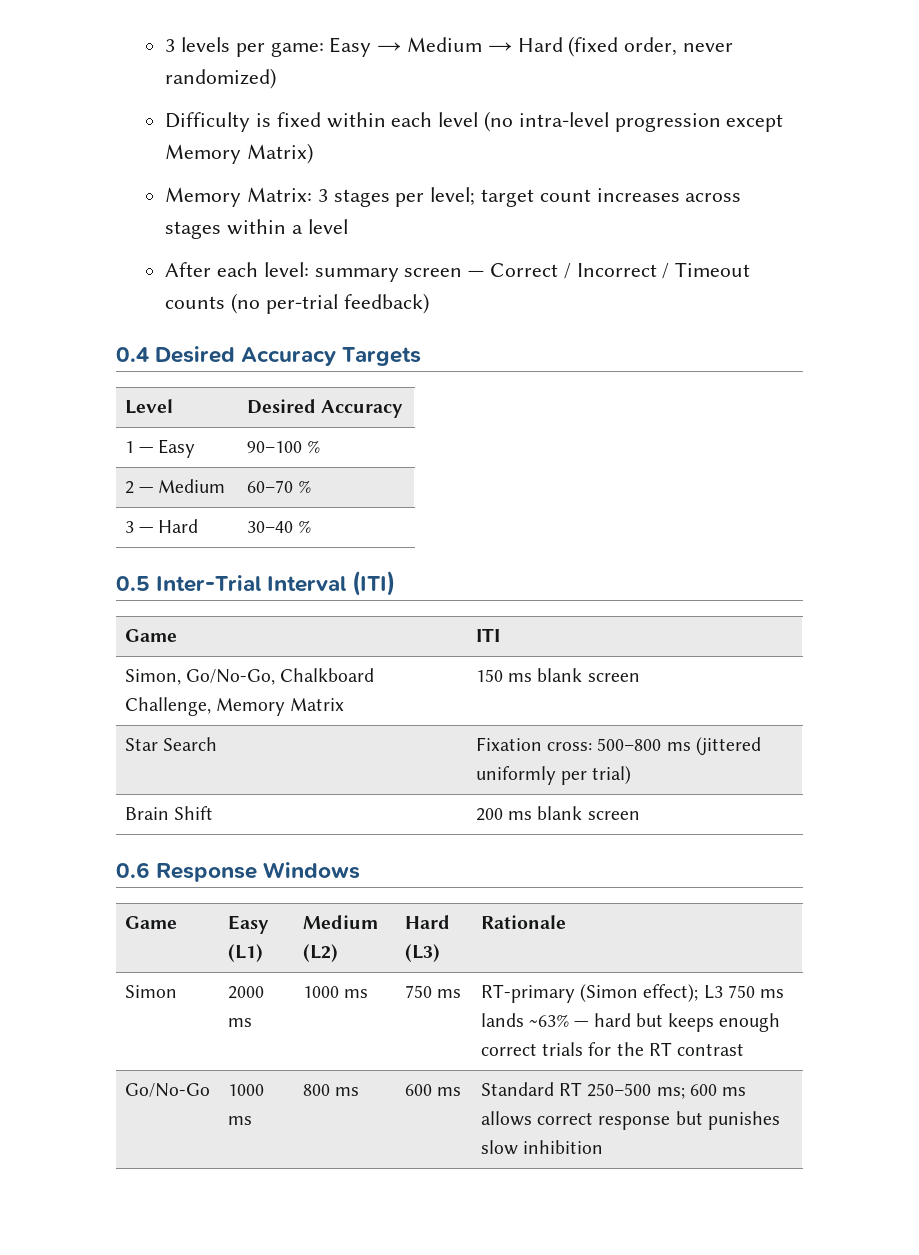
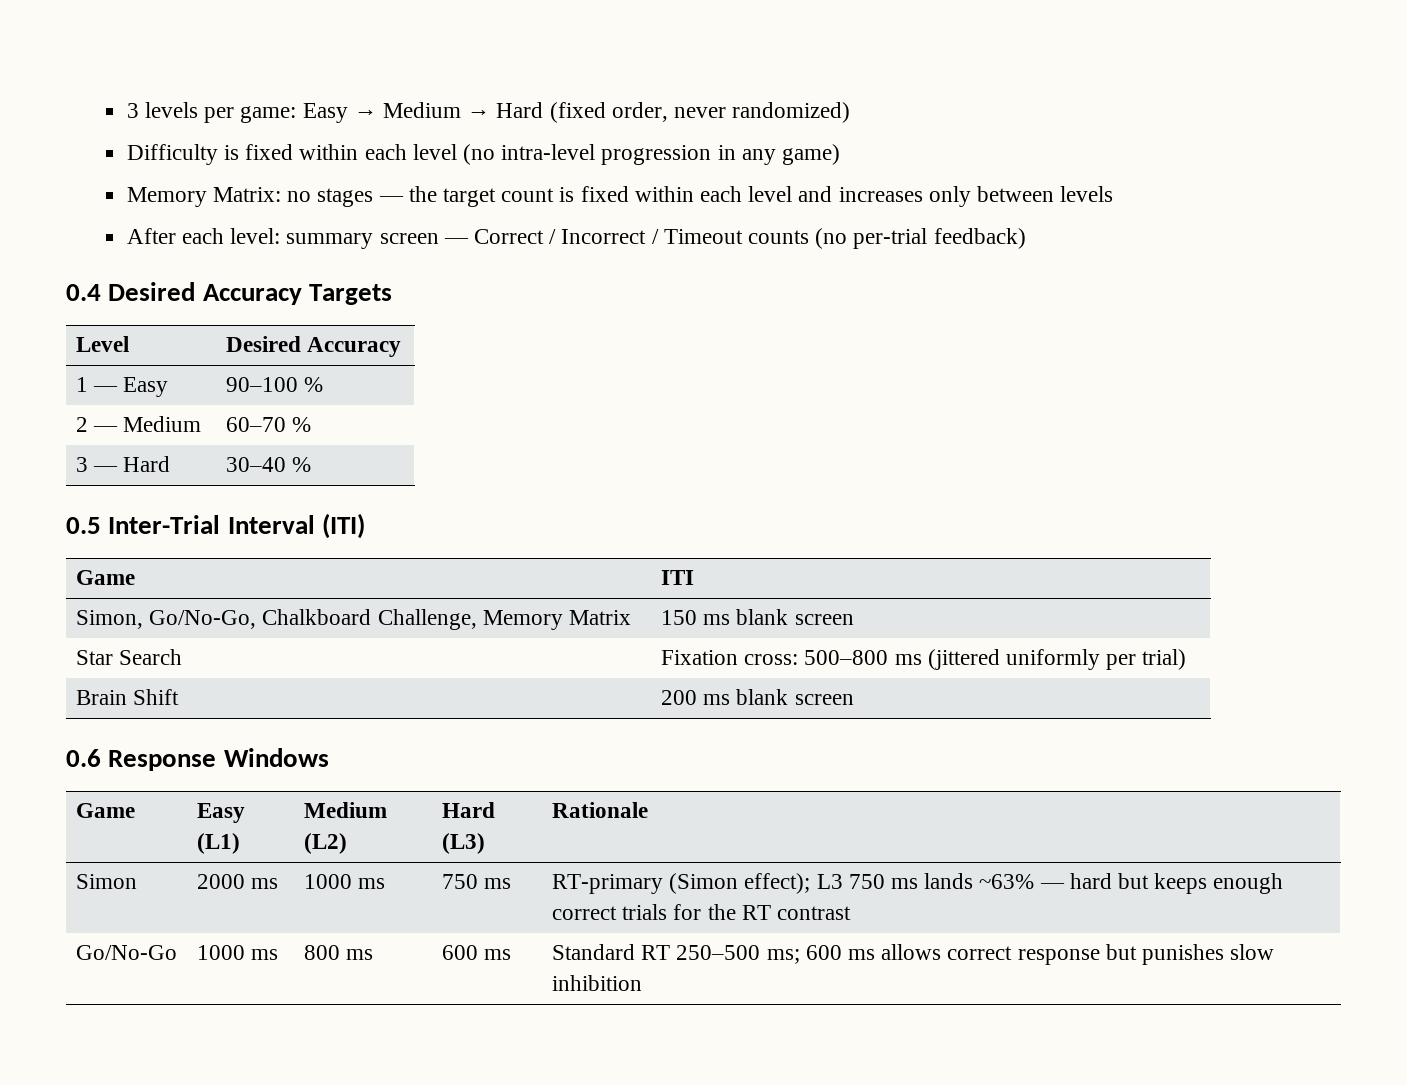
[726,114,784,132] [165,143,313,164] except Memory Matrix) -> [717,144,841,165] in any game)
[317,187,742,207] [165,219,348,239] 3 stages per level; target count increases across stages within a level -> [287,186,1114,207] no stages — the target count is fixed within each level and increases only between levels

